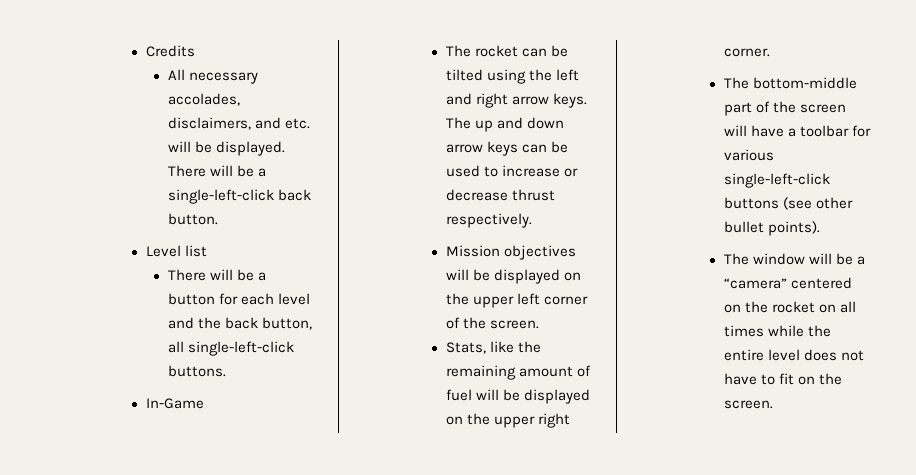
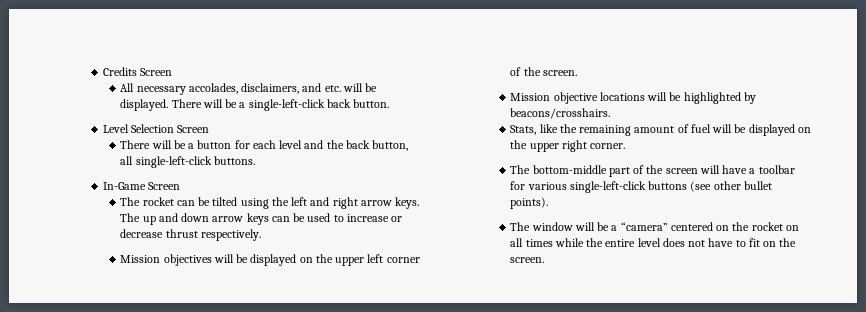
(195, 51) none -> [140,68,173,76] Screen
[185,245,208,257] list -> [131,124,210,133] Selection Screen
(204, 403) none -> [148,182,181,190] Screen
(540, 324) none -> [510,92,756,104] [510,108,611,119] // Mission objective locations will be highlighted by beacons/crosshairs.

